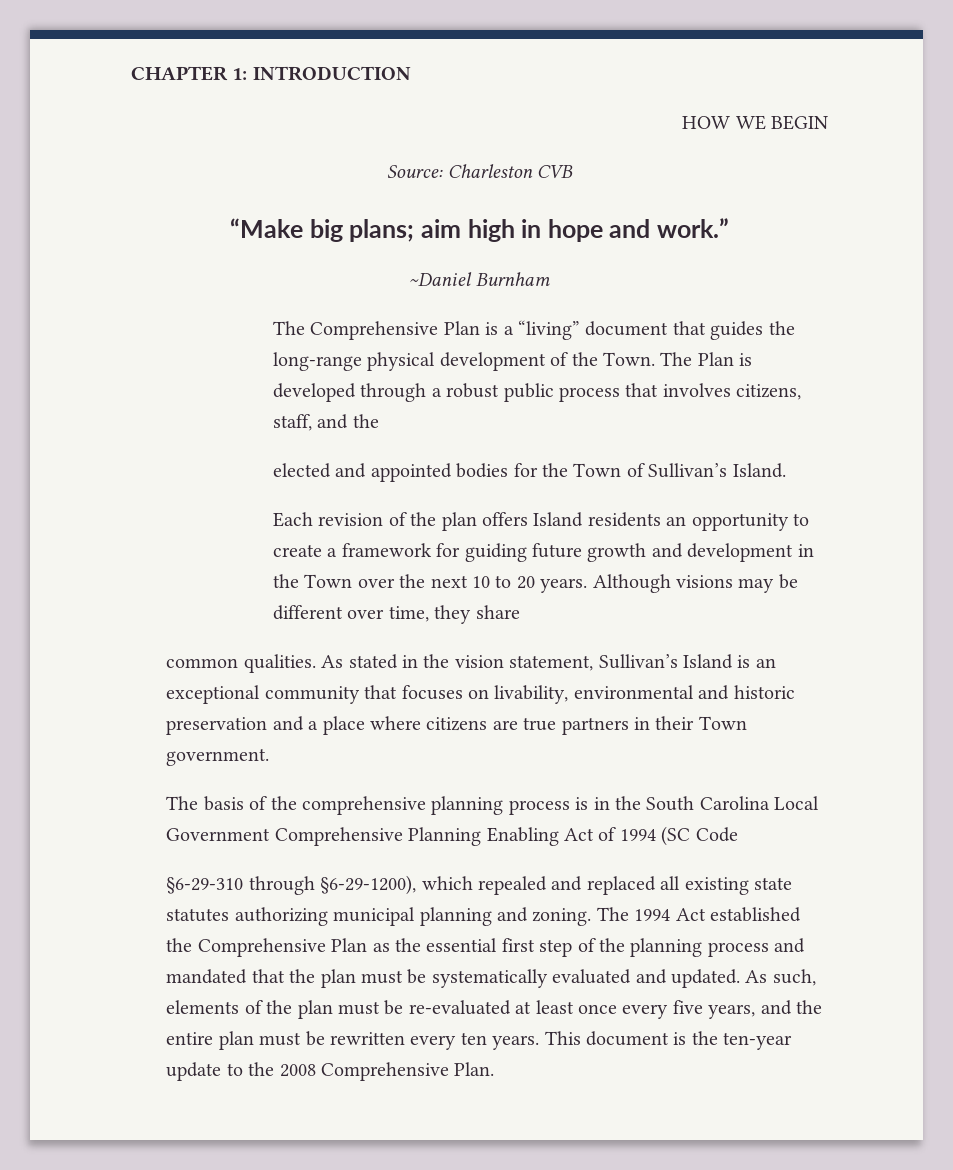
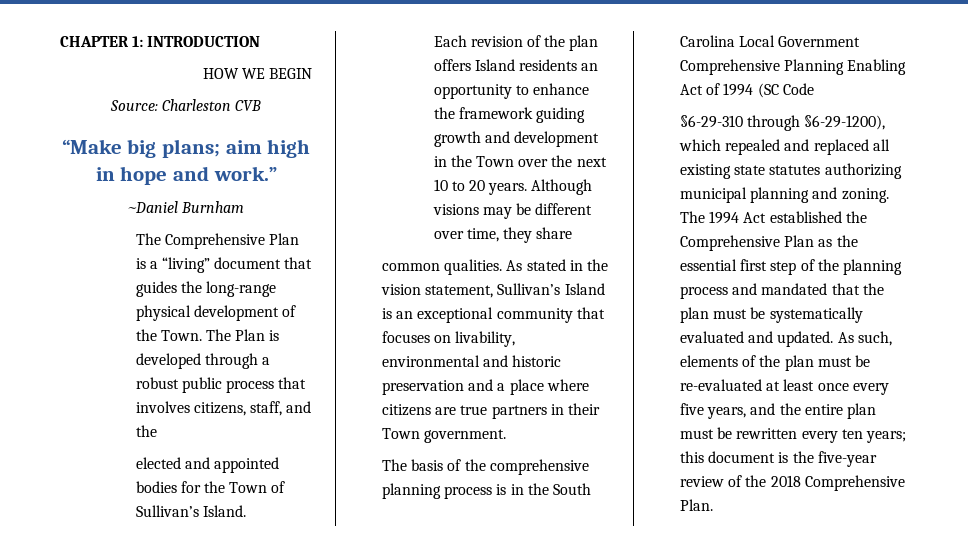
[272,543,582,562] create a framework for guiding future -> [532,83,589,95] [433,107,585,123] enhance the framework guiding
[492,1031,581,1050] years. This -> [865,431,906,443] [679,451,704,463] years; this
[723,1032,793,1050] [166,1062,316,1081] ten-year update to the 2008 -> [817,451,877,467] [679,475,801,487] five-year review of the 2018

